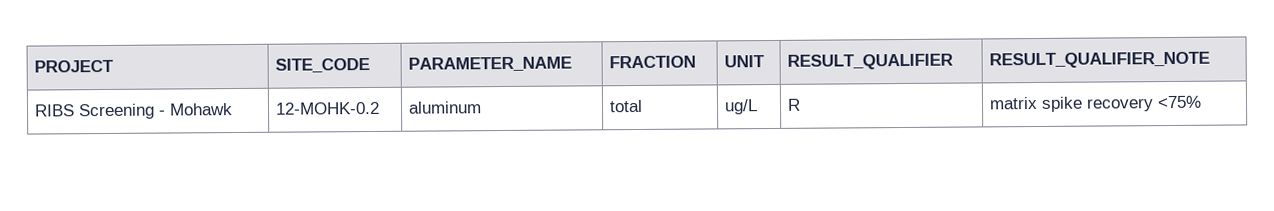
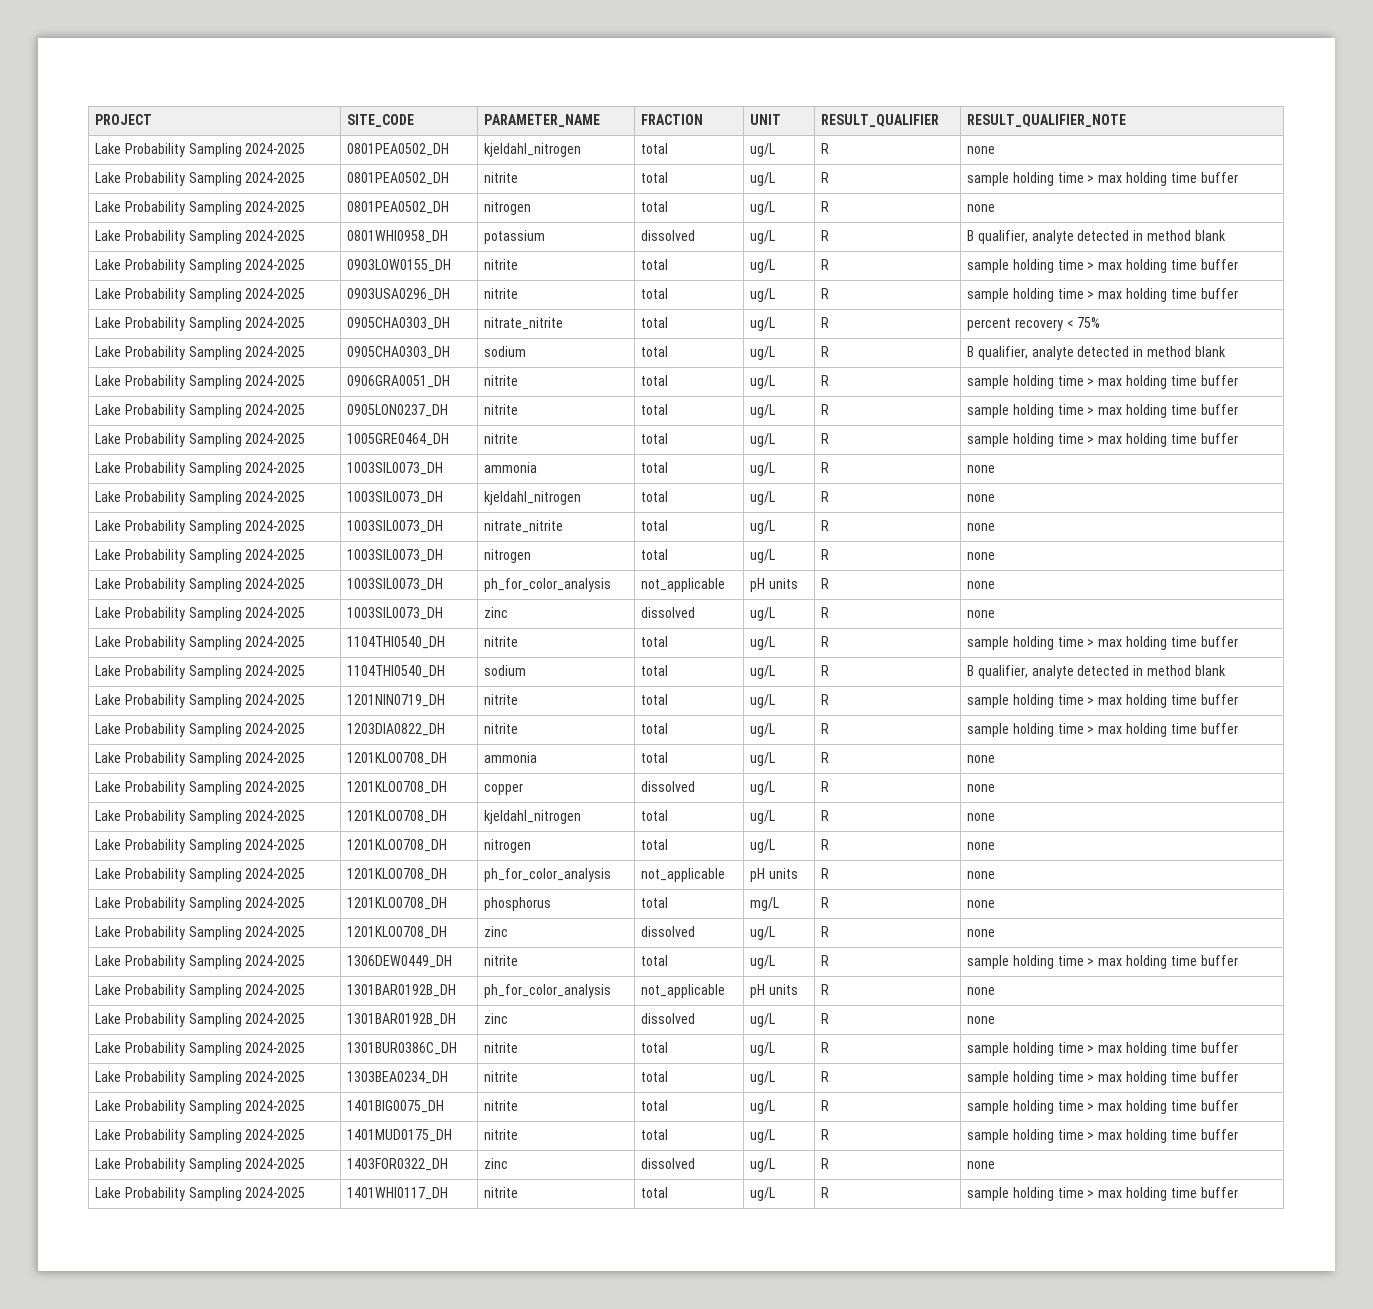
[34,103,234,120] [275,101,381,115] [408,101,483,114] [609,99,644,113] [724,99,759,115] [787,98,802,111] [989,95,1203,112] RIBS Screening - Mohawk | 12-MOHK-0.2 | aluminum | total | ug/L | R | matrix spike recovery <75% -> [95,143,306,157] [347,143,450,156] [484,143,582,157] [641,143,669,154] [750,143,776,157] [821,143,830,154] [967,146,996,154] [95,172,306,186] [347,172,450,185] [484,172,519,183] [641,172,669,183] [750,172,776,186] [821,172,830,183] [967,172,1238,186] [95,201,306,215] [347,201,450,214] [484,201,532,215] [641,201,669,212] [750,201,776,215] [821,201,830,212] [967,204,996,212] [95,230,306,244] [347,230,449,243] [484,230,546,244] [641,230,696,241] [750,230,776,244] [821,230,830,241] [967,230,1226,244] [95,259,306,273] [347,259,452,272] [484,259,519,270] [641,259,669,270] [750,259,776,273] [821,259,830,270] [967,259,1238,273] [95,288,306,302] [347,288,451,301] [484,288,519,299] [641,288,669,299] [750,288,776,302] [821,288,830,299] [967,288,1238,302] [95,317,306,331] [347,317,451,330] [484,317,564,330] [641,317,669,328] [750,317,776,331] [821,317,830,328] [967,317,1101,331] [95,346,306,360] [347,346,451,359] [484,346,527,357] [641,346,669,357] [750,346,776,360] [821,346,830,357] [967,346,1226,360] [95,375,306,389] [347,375,451,388] [484,375,519,386] [641,375,669,386] [750,375,776,389] [821,375,830,386] [967,375,1238,389] [95,404,306,418] [347,404,449,417] [484,404,519,415] [641,404,669,415] [750,404,776,418] [821,404,830,415] [967,404,1238,418] [95,433,306,447] [347,433,450,446] [484,433,519,444] [641,433,669,444] [750,433,776,447] [821,433,830,444] [967,433,1238,447] [95,462,306,476] [347,462,444,475] [484,462,538,473] [641,462,669,473] [750,462,776,476] [821,462,830,473] [967,465,996,473] [95,491,306,505] [347,491,444,504] [484,491,582,505] [641,491,669,502] [750,491,776,505] [821,491,830,502] [967,494,996,502] [95,520,306,534] [347,520,444,533] [484,520,564,533] [641,520,669,531] [750,520,776,534] [821,520,830,531] [967,523,996,531] [95,549,306,563] [347,549,444,562] [484,549,532,563] [641,549,669,560] [750,549,776,563] [821,549,830,560] [967,552,996,560] [95,578,306,592] [347,578,444,591] [484,578,612,592] [641,578,726,592] [750,578,798,592] [821,578,830,589] [967,581,996,589] [95,607,306,621] [347,607,444,620] [484,607,509,618] [641,607,696,618] [750,607,776,621] [821,607,830,618] [967,610,996,618] [95,636,306,650] [347,636,446,649] [484,636,519,647] [641,636,669,647] [750,636,776,650] [821,636,830,647] [967,636,1238,650] [95,665,306,679] [347,665,446,678] [484,665,527,676] [641,665,669,676] [750,665,776,679] [821,665,830,676] [967,665,1226,679] [95,694,306,708] [347,694,446,707] [484,694,519,705] [641,694,669,705] [750,694,776,708] [821,694,830,705] [967,694,1238,708] [95,723,306,737] [347,723,446,736] [484,723,519,734] [641,723,669,734] [750,723,776,737] [821,723,830,734] [967,723,1238,737] [95,752,306,766] [347,752,448,765] [484,752,538,763] [641,752,669,763] [750,752,776,766] [821,752,830,763] [967,755,996,763] [95,781,306,795] [347,781,448,794] [484,783,524,795] [641,781,696,792] [750,781,776,795] [821,781,830,792] [967,784,996,792] [95,810,306,824] [347,810,448,823] [484,810,582,824] [641,810,669,821] [750,810,776,824] [821,810,830,821] [967,813,996,821] [95,839,306,853] [347,839,448,852] [484,839,532,853] [641,839,669,850] [750,839,776,853] [821,839,830,850] [967,842,996,850] [95,868,306,882] [347,868,448,881] [484,868,612,882] [641,868,726,882] [750,868,798,882] [821,868,830,879] [967,871,996,879] [95,897,306,911] [347,897,448,910] [484,897,552,911] [641,897,669,908] [750,897,780,911] [821,897,830,908] [967,900,996,908] [95,926,306,940] [347,926,448,939] [484,926,509,937] [641,926,696,937] [750,926,776,940] [821,926,830,937] [967,929,996,937] [95,955,306,969] [347,955,453,968] [484,955,519,966] [641,955,669,966] [750,955,776,969] [821,955,830,966] [967,955,1238,969] [95,984,306,998] [347,984,457,997] [484,984,612,998] [641,984,726,998] [750,984,798,998] [821,984,830,995] [967,987,996,995] [95,1013,306,1027] [347,1013,457,1026] [484,1013,509,1024] [641,1013,696,1024] [750,1013,776,1027] [821,1013,830,1024] [967,1016,996,1024] [95,1042,306,1056] [347,1042,458,1055] [484,1042,519,1053] [641,1042,669,1053] [750,1042,776,1056] [821,1042,830,1053] [967,1042,1238,1056] [95,1071,306,1085] [347,1071,449,1084] [484,1071,519,1082] [641,1071,669,1082] [750,1071,776,1085] [821,1071,830,1082] [967,1071,1238,1085] [95,1100,306,1114] [347,1100,445,1113] [484,1100,519,1111] [641,1100,669,1111] [750,1100,776,1114] [821,1100,830,1111] [967,1100,1238,1114] [95,1129,306,1143] [347,1129,453,1142] [484,1129,519,1140] [641,1129,669,1140] [750,1129,776,1143] [821,1129,830,1140] [967,1129,1238,1143] [95,1158,306,1172] [347,1158,449,1171] [484,1158,509,1169] [641,1158,696,1169] [750,1158,776,1172] [821,1158,830,1169] [967,1161,996,1169] [95,1187,306,1201] [347,1187,449,1200] [484,1187,519,1198] [641,1187,669,1198] [750,1187,776,1201] [821,1187,830,1198] [967,1187,1238,1201] Lake Probability Sampling 2024-2025 | 0801PEA0502_DH | kjeldahl_nitrogen | total | ug/L | R | none // Lake Probability Sampling 2024-2025 | 0801PEA0502_DH | nitrite | total | ug/L | R | sample holding time > max holding time buffer // Lake Probability Sampling 2024-2025 | 0801PEA0502_DH | nitrogen | total | ug/L | R | none // Lake Probability Sampling 2024-2025 | 0801WHI0958_DH | potassium | dissolved | ug/L | R | B qualifier, analyte detected in method blank // Lake Probability Sampling 2024-2025 | 0903LOW0155_DH | nitrite | total | ug/L | R | sample holding time > max holding time buffer // Lake Probability Sampling 2024-2025 | 0903USA0296_DH | nitrite | total | ug/L | R | sample holding time > max holding time buffer // Lake Probability Sampling 2024-2025 | 0905CHA0303_DH | nitrate_nitrite | total | ug/L | R | percent recovery < 75% // Lake Probability Sampling 2024-2025 | 0905CHA0303_DH | sodium | total | ug/L | R | B qualifier, analyte detected in method blank // Lake Probability Sampling 2024-2025 | 0906GRA0051_DH | nitrite | total | ug/L | R | sample holding time > max holding time buffer // Lake Probability Sampling 2024-2025 | 0905LON0237_DH | nitrite | total | ug/L | R | sample holding time > max holding time buffer // Lake Probability Sampling 2024-2025 | 1005GRE0464_DH | nitrite | total | ug/L | R | sample holding time > max holding time buffer // Lake Probability Sampling 2024-2025 | 1003SIL0073_DH | ammonia | total | ug/L | R | none // Lake Probability Sampling 2024-2025 | 1003SIL0073_DH | kjeldahl_nitrogen | total | ug/L | R | none // Lake Probability Sampling 2024-2025 | 1003SIL0073_DH | nitrate_nitrite | total | ug/L | R | none // Lake Probability Sampling 2024-2025 | 1003SIL0073_DH | nitrogen | total | ug/L | R | none // Lake Probability Sampling 2024-2025 | 1003SIL0073_DH | ph_for_color_analysis | not_applicable | pH units | R | none // Lake Probability Sampling 2024-2025 | 1003SIL0073_DH | zinc | dissolved | ug/L | R | none // Lake Probability Sampling 2024-2025 | 1104THI0540_DH | nitrite | total | ug/L | R | sample holding time > max holding time buffer // Lake Probability Sampling 2024-2025 | 1104THI0540_DH | sodium | total | ug/L | R | B qualifier, analyte detected in method blank // Lake Probability Sampling 2024-2025 | 1201NIN0719_DH | nitrite | total | ug/L | R | sample holding time > max holding time buffer // Lake Probability Sampling 2024-2025 | 1203DIA0822_DH | nitrite | total | ug/L | R | sample holding time > max holding time buffer // Lake Probability Sampling 2024-2025 | 1201KLO0708_DH | ammonia | total | ug/L | R | none // Lake Probability Sampling 2024-2025 | 1201KLO0708_DH | copper | dissolved | ug/L | R | none // Lake Probability Sampling 2024-2025 | 1201KLO0708_DH | kjeldahl_nitrogen | total | ug/L | R | none // Lake Probability Sampling 2024-2025 | 1201KLO0708_DH | nitrogen | total | ug/L | R | none // Lake Probability Sampling 2024-2025 | 1201KLO0708_DH | ph_for_color_analysis | not_applicable | pH units | R | none // Lake Probability Sampling 2024-2025 | 1201KLO0708_DH | phosphorus | total | mg/L | R | none // Lake Probability Sampling 2024-2025 | 1201KLO0708_DH | zinc | dissolved | ug/L | R | none // Lake Probability Sampling 2024-2025 | 1306DEW0449_DH | nitrite | total | ug/L | R | sample holding time > max holding time buffer // Lake Probability Sampling 2024-2025 | 1301BAR0192B_DH | ph_for_color_analysis | not_applicable | pH units | R | none // Lake Probability Sampling 2024-2025 | 1301BAR0192B_DH | zinc | dissolved | ug/L | R | none // Lake Probability Sampling 2024-2025 | 1301BUR0386C_DH | nitrite | total | ug/L | R | sample holding time > max holding time buffer // Lake Probability Sampling 2024-2025 | 1303BEA0234_DH | nitrite | total | ug/L | R | sample holding time > max holding time buffer // Lake Probability Sampling 2024-2025 | 1401BIG0075_DH | nitrite | total | ug/L | R | sample holding time > max holding time buffer // Lake Probability Sampling 2024-2025 | 1401MUD0175_DH | nitrite | total | ug/L | R | sample holding time > max holding time buffer // Lake Probability Sampling 2024-2025 | 1403FOR0322_DH | zinc | dissolved | ug/L | R | none // Lake Probability Sampling 2024-2025 | 1401WHI0117_DH | nitrite | total | ug/L | R | sample holding time > max holding time buffer

